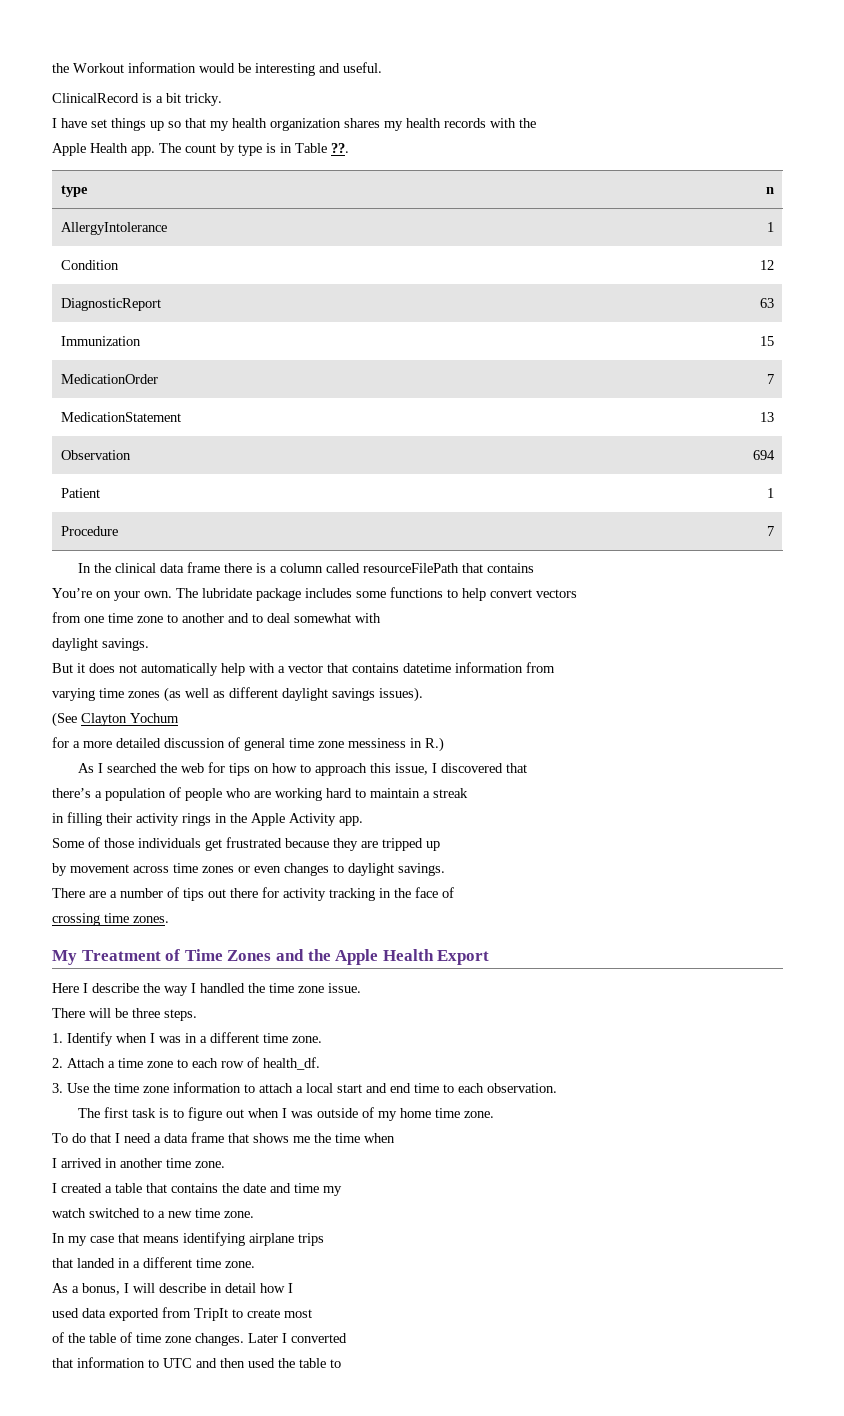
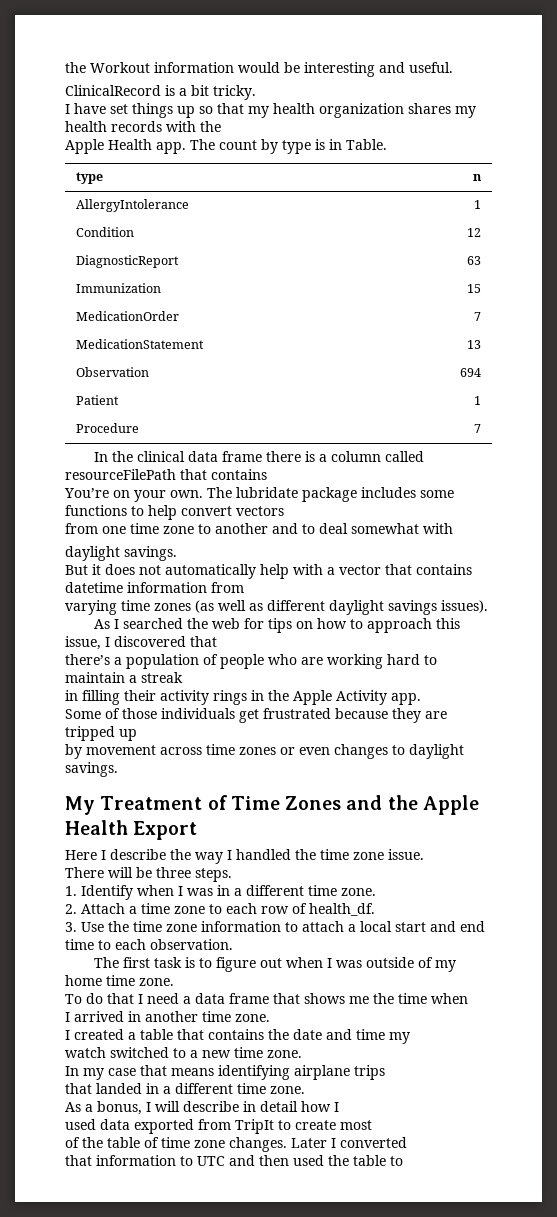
[295,143,349,153] Table ??. -> [346,139,387,150] Table.
[52,712,179,727] [52,737,444,752] // (See Clayton Yochum // for a more detailed discussion of general time zone messiness in R.) -> (488, 606) none
[52,887,454,901] [52,913,169,926] // There are a number of tips out there for activity tracking in the face of // crossing time zones. -> (118, 769) none

